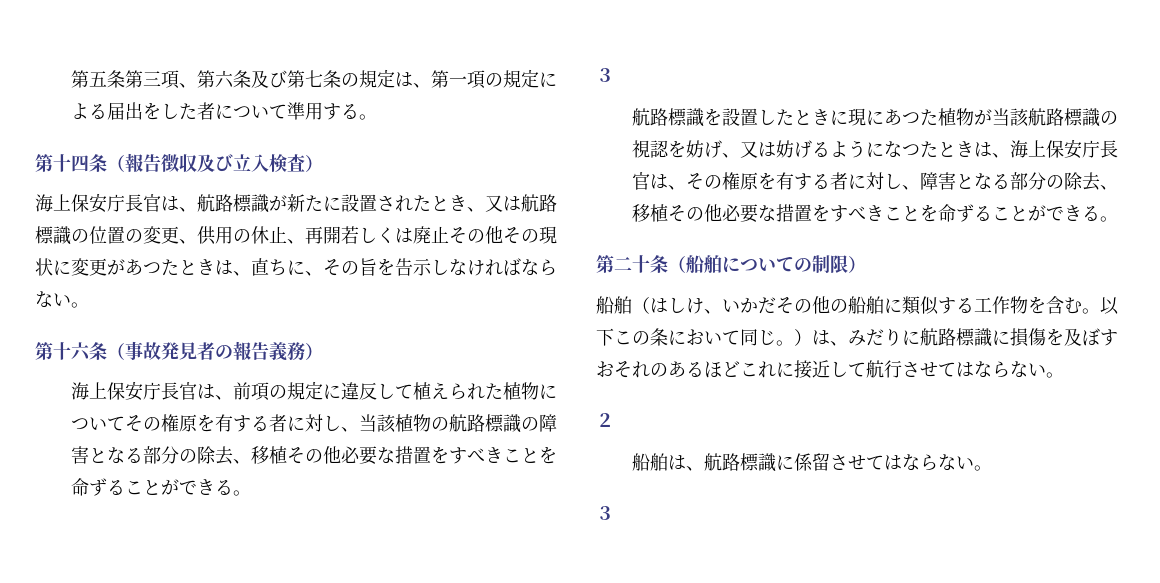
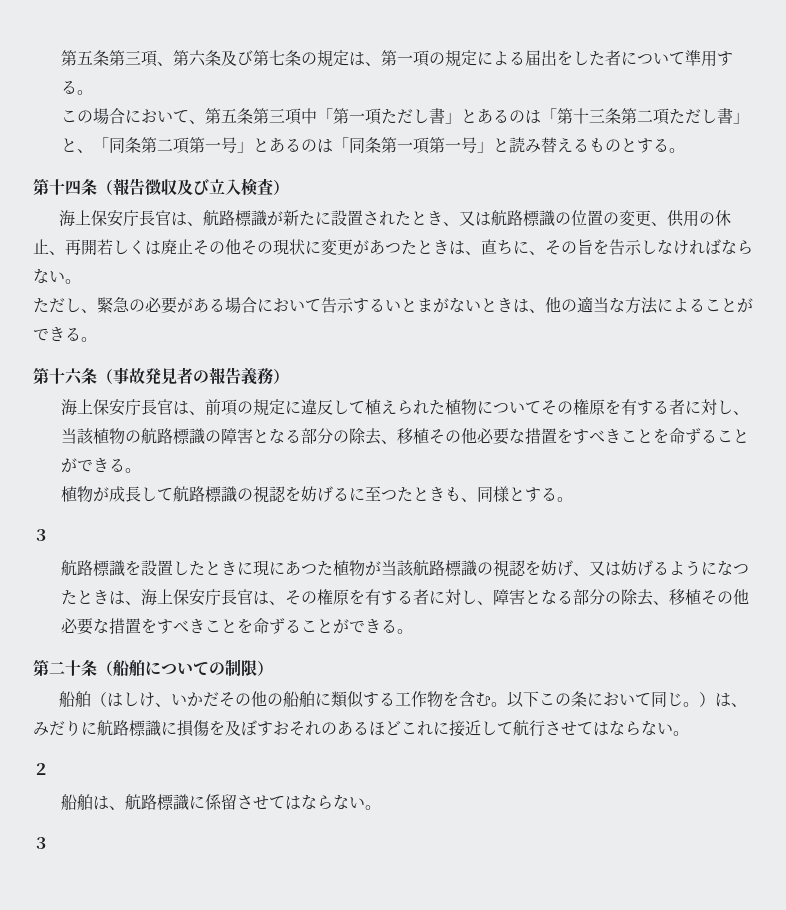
(377, 117) none -> [61,108,750,125] [61,137,686,154] // この場合において、第五条第三項中「第一項ただし書」とあるのは「第十三条第二項ただし書」と、「同条第二項第一号」とあるのは「同条第一項第一号」と読み替えるものとする。
(89, 305) none -> [33,296,753,314] [33,327,97,342] // ただし、緊急の必要がある場合において告示するいとまがないときは、他の適当な方法によることができる。
(251, 493) none -> [61,486,574,503] // 植物が成長して航路標識の視認を妨げるに至つたときも、同様とする。

